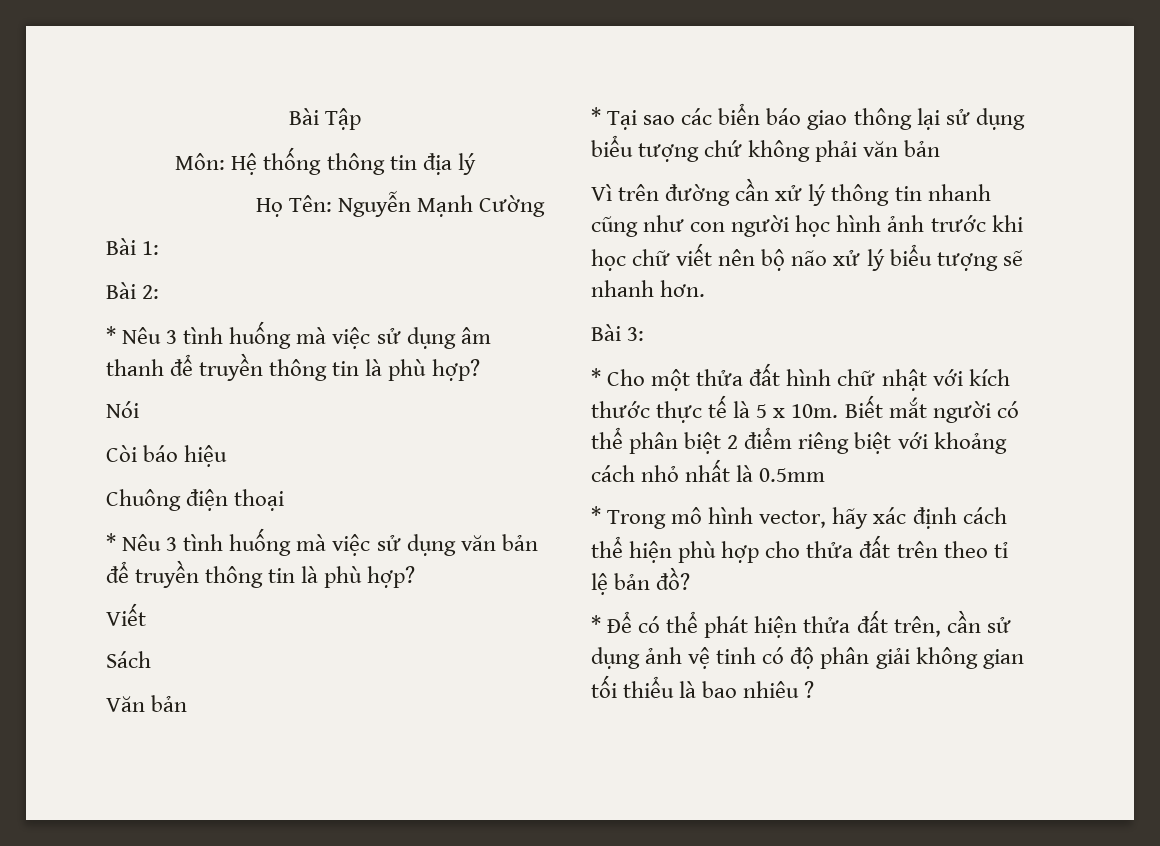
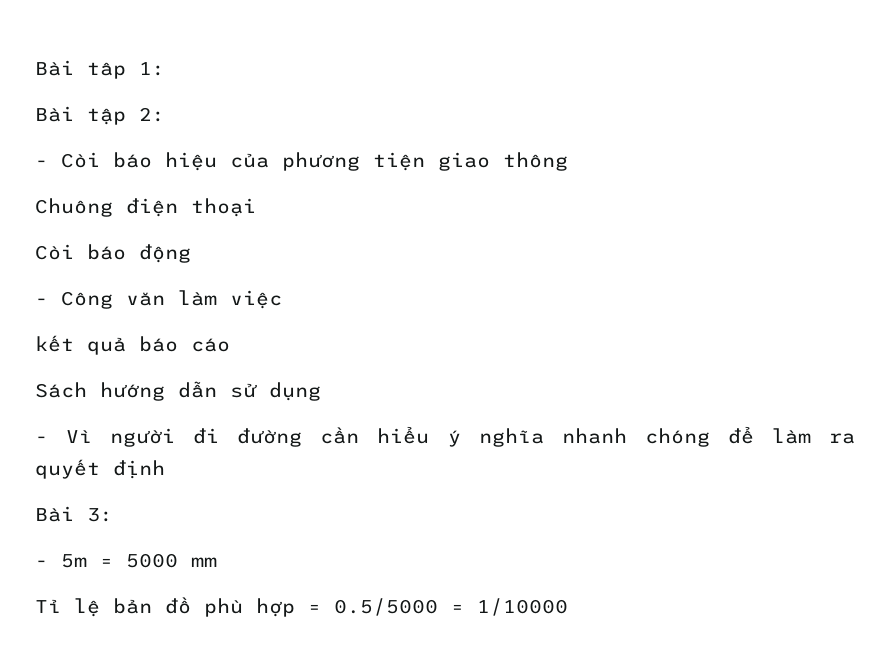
[288,108,362,130] [175,147,476,175] [255,190,545,217] [106,238,136,255] Bài Tập // Môn: Hệ thống thông tin địa lý // Họ Tên: Nguyễn Mạnh Cường // Bài -> [35,60,126,79] Bài tâp
(136, 290) none -> [87,108,126,125] tập
[106,321,491,349] [106,353,480,381] [106,401,139,418] [106,445,228,467] [106,489,285,511] [106,528,538,556] [106,560,416,588] [106,603,146,626] [106,651,151,668] [106,695,188,712] [591,103,1025,130] [591,135,941,162] [591,178,991,206] [591,215,1023,237] [591,243,1023,271] [591,280,706,297] [591,324,645,341] [591,363,1010,391] [591,395,1019,423] [591,427,1007,454] [591,459,826,482] [591,506,1007,529] [591,535,1008,563] [591,567,691,595] [591,610,1011,638] [591,647,1024,669] [591,675,815,698] * Nêu 3 tình huống mà việc sử dụng âm thanh để truyền thông tin là phù hợp? // Nói // Còi báo hiệu // Chuông điện thoại // * Nêu 3 tình huống mà việc sử dụng văn bản để truyền thông tin là phù hợp? // Viết // Sách // Văn bản // * Tại sao các biển báo giao thông lại sử dụng biểu tượng chứ không phải văn bản // Vì trên đường cần xử lý thông tin nhanh cũng như con người học hình ảnh trước khi học chữ viết nên bộ não xử lý biểu tượng sẽ nhanh hơn. // Bài 3: // * Cho một thửa đất hình chữ nhật với kích thước thực tế là 5 x 10m. Biết mắt người có thể phân biệt 2 điểm riêng biệt với khoảng cách nhỏ nhất là 0.5mm // * Trong mô hình vector, hãy xác định cách thể hiện phù hợp cho thửa đất trên theo tỉ lệ bản đồ? // * Để có thể phát hiện thửa đất trên, cần sử dụng ảnh vệ tinh có độ phân giải không gian tối thiểu là bao nhiêu ? -> [35,152,568,171] [35,198,256,217] [35,244,191,263] [35,290,282,309] [35,335,230,355] [35,381,321,401] [35,426,856,447] [35,459,165,479] [35,506,113,522] [35,553,217,568] [35,597,568,617] - Còi báo hiệu của phương tiện giao thông // Chuông điện thoại // Còi báo động // - Công văn làm việc // kết quả báo cáo // Sách hướng dẫn sử dụng // - Vì người đi đường cần hiểu ý nghĩa nhanh chóng để làm ra quyết định // Bài 3: // - 5m = 5000 mm // Tỉ lệ bản đồ phù hợp = 0.5/5000 = 1/10000

